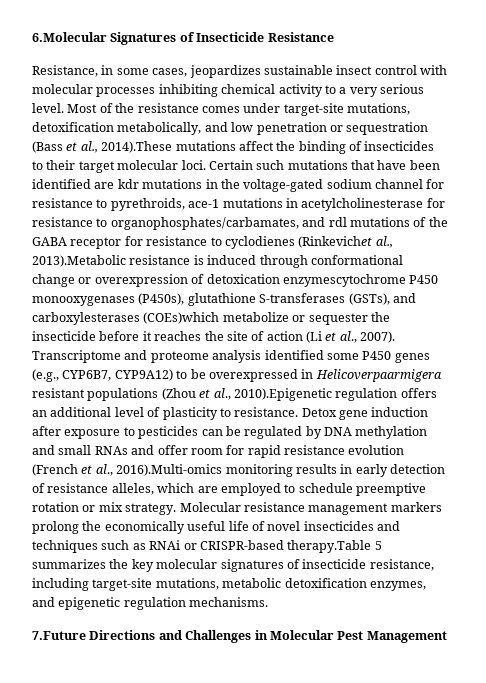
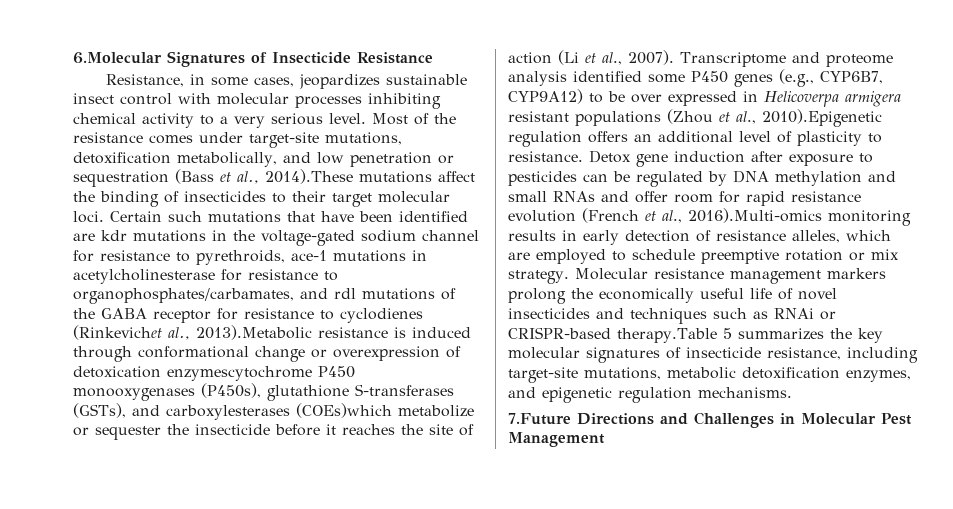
[208,369,442,382] overexpressed in Helicoverpaarmigera -> [631,91,901,107] over expressed in Helicoverpa armigera

